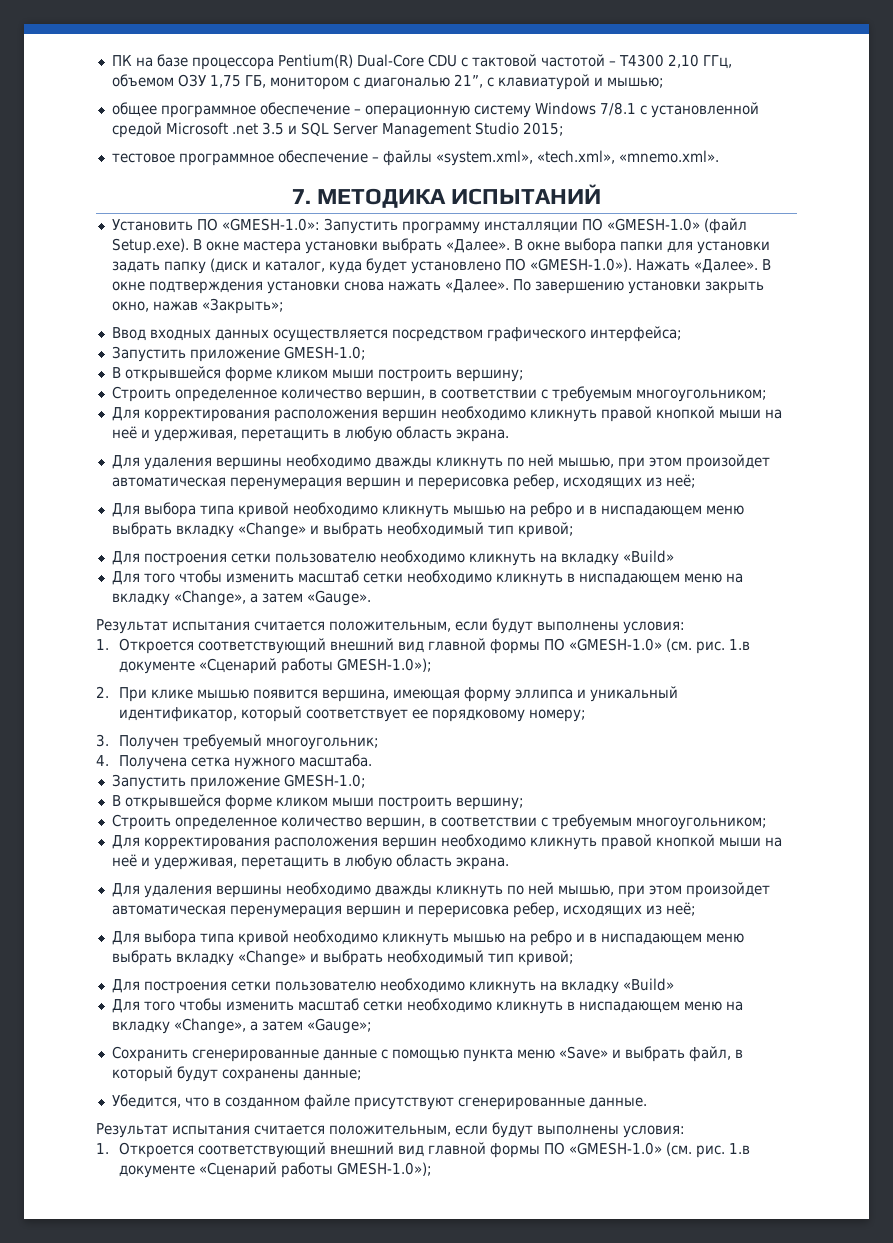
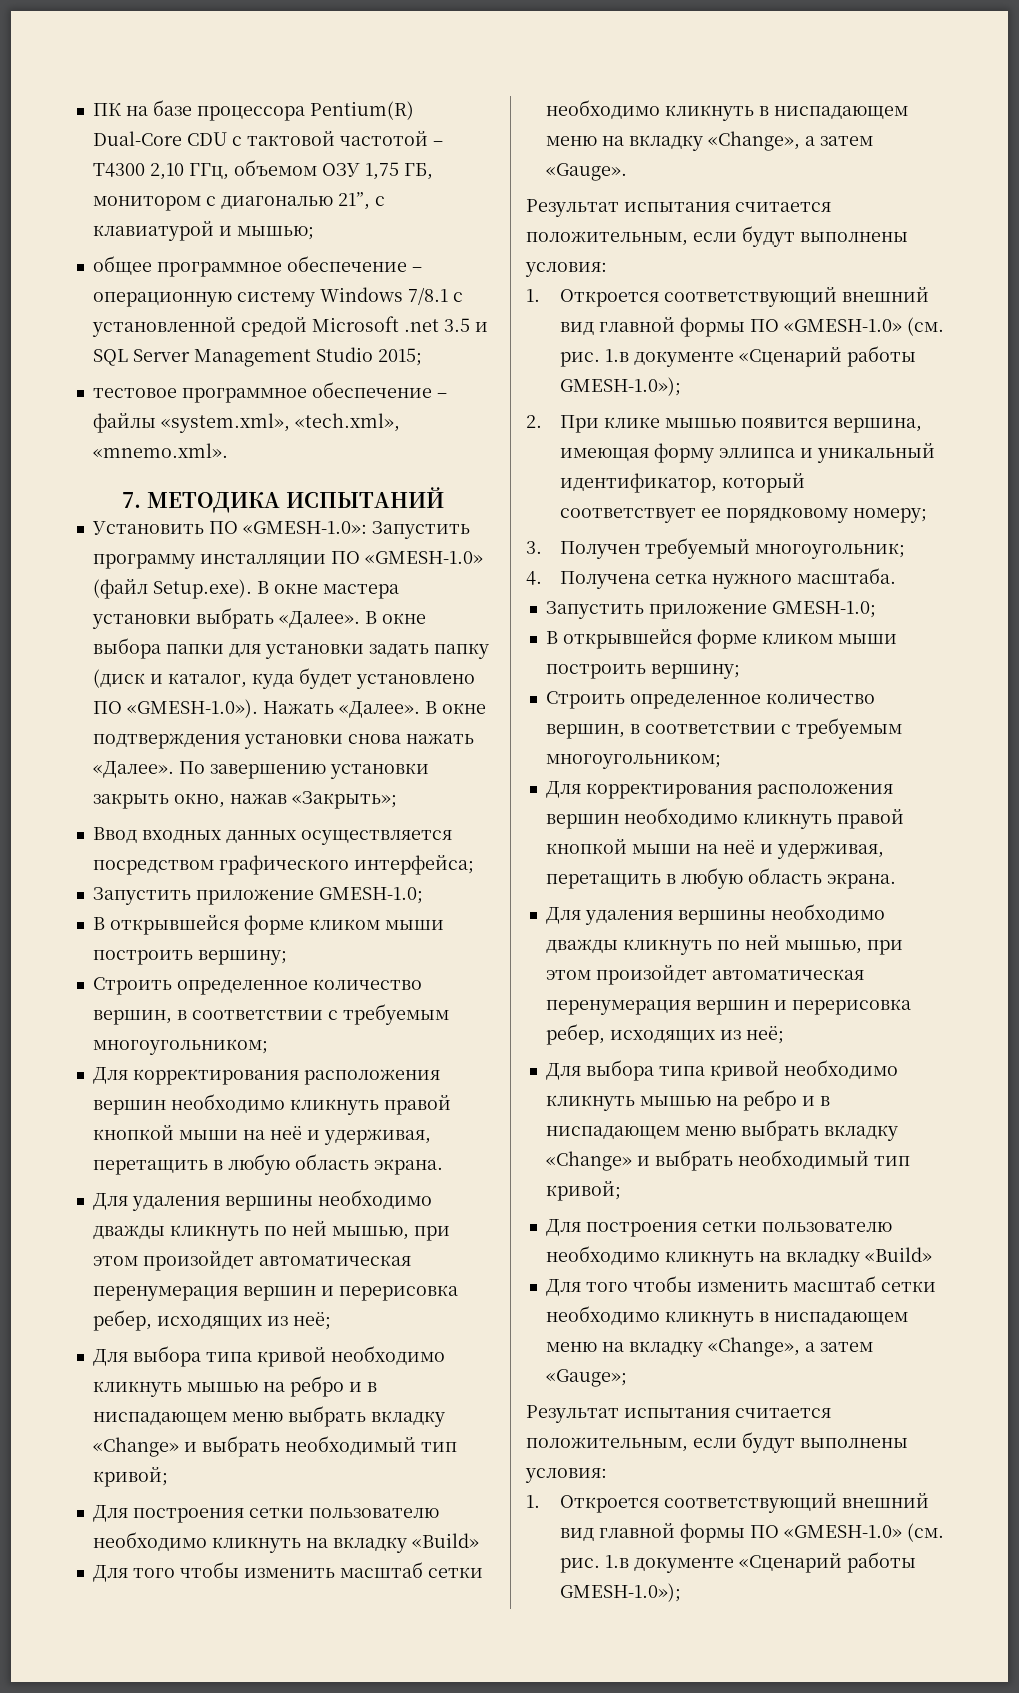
[111,1046,743,1062] [111,1066,362,1082] [111,1094,647,1110] // Сохранить сгенерированные данные с помощью пункта меню «Save» и выбрать файл, в который будут сохранены данные; // Убедится, что в созданном файле присутствуют сгенерированные данные. -> (627, 1378) none

